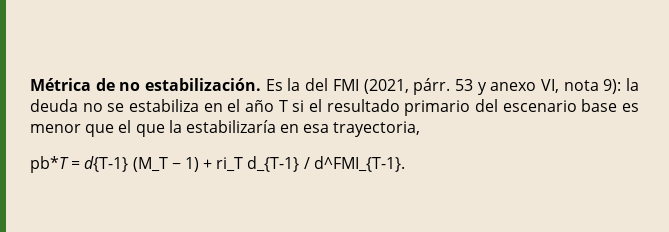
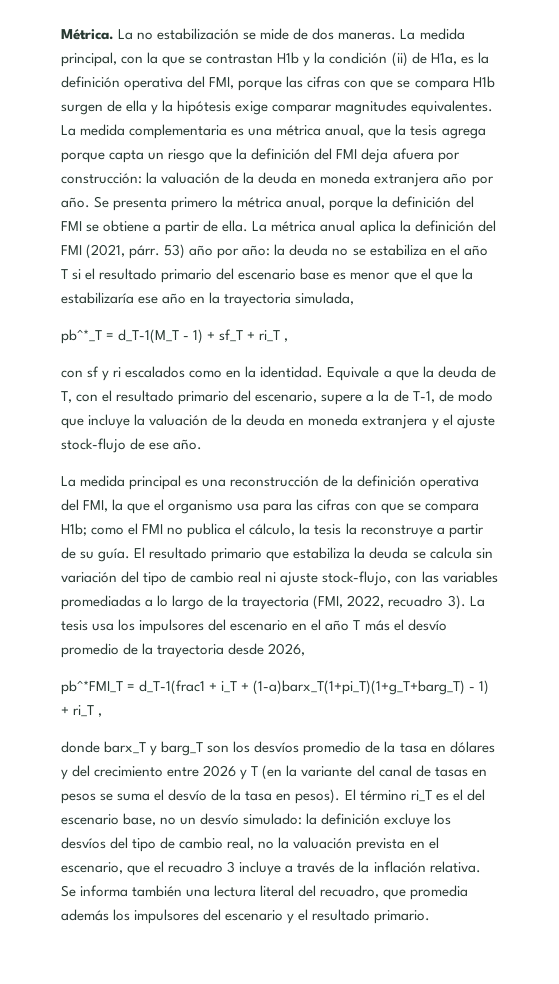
[30,78,622,95] Métrica de no estabilización. Es la del FMI (2021, párr. 53 y anexo VI, nota 9): -> [61,28,465,40] [61,52,489,67] [61,76,495,91] [61,100,494,115] [61,124,486,139] [61,148,460,163] [61,172,494,187] [61,196,474,211] [61,220,496,235] [61,244,271,259] Métrica. La no estabilización se mide de dos maneras. La medida principal, con la que se contrastan H1b y la condición (ii) de H1a, es la definición operativa del FMI, porque las cifras con que se compara H1b surgen de ella y la hipótesis exige comparar magnitudes equivalentes. La medida complementaria es una métrica anual, que la tesis agrega porque capta un riesgo que la definición del FMI deja afuera por construcción: la valuación de la deuda en moneda extranjera año por año. Se presenta primero la métrica anual, porque la definición del FMI se obtiene a partir de ella. La métrica anual aplica la definición del FMI (2021, párr. 53) año por año:
[280,121,421,137] [30,156,405,173] en esa trayectoria, // pb*T = d{T-1} (M_T − 1) + ri_T d_{T-1} / d^FMI_{T-1}. -> [138,292,355,307] [61,329,289,344] [61,366,496,381] [61,390,493,405] [61,414,495,429] [61,438,203,453] [61,475,480,490] [61,499,479,514] [61,523,484,538] [61,547,493,562] [61,571,498,586] [61,595,485,610] [61,619,447,634] [61,643,306,658] [61,680,490,695] [61,705,103,717] [61,741,495,756] [61,765,487,780] [61,789,485,804] [61,813,452,828] [61,837,439,852] [61,861,481,876] [61,885,469,900] [61,909,431,924] ese año en la trayectoria simulada, // pb^*_T = d_T-1(M_T - 1) + sf_T + ri_T , // con sf y ri escalados como en la identidad. Equivale a que la deuda de T, con el resultado primario del escenario, supere a la de T-1, de modo que incluye la valuación de la deuda en moneda extranjera y el ajuste stock-flujo de ese año. // La medida principal es una reconstrucción de la definición operativa del FMI, la que el organismo usa para las cifras con que se compara H1b; como el FMI no publica el cálculo, la tesis la reconstruye a partir de su guía. El resultado primario que estabiliza la deuda se calcula sin variación del tipo de cambio real ni ajuste stock-flujo, con las variables promediadas a lo largo de la trayectoria (FMI, 2022, recuadro 3). La tesis usa los impulsores del escenario en el año T más el desvío promedio de la trayectoria desde 2026, // pb^*FMI_T = d_T-1(frac1 + i_T + (1-a)barx_T(1+pi_T)(1+g_T+barg_T) - 1) + ri_T , // donde barx_T y barg_T son los desvíos promedio de la tasa en dólares y del crecimiento entre 2026 y T (en la variante del canal de tasas en pesos se suma el desvío de la tasa en pesos). El término ri_T es el del escenario base, no un desvío simulado: la definición excluye los desvíos del tipo de cambio real, no la valuación prevista en el escenario, que el recuadro 3 incluye a través de la inflación relativa. Se informa también una lectura literal del recuadro, que promedia además los impulsores del escenario y el resultado primario.

